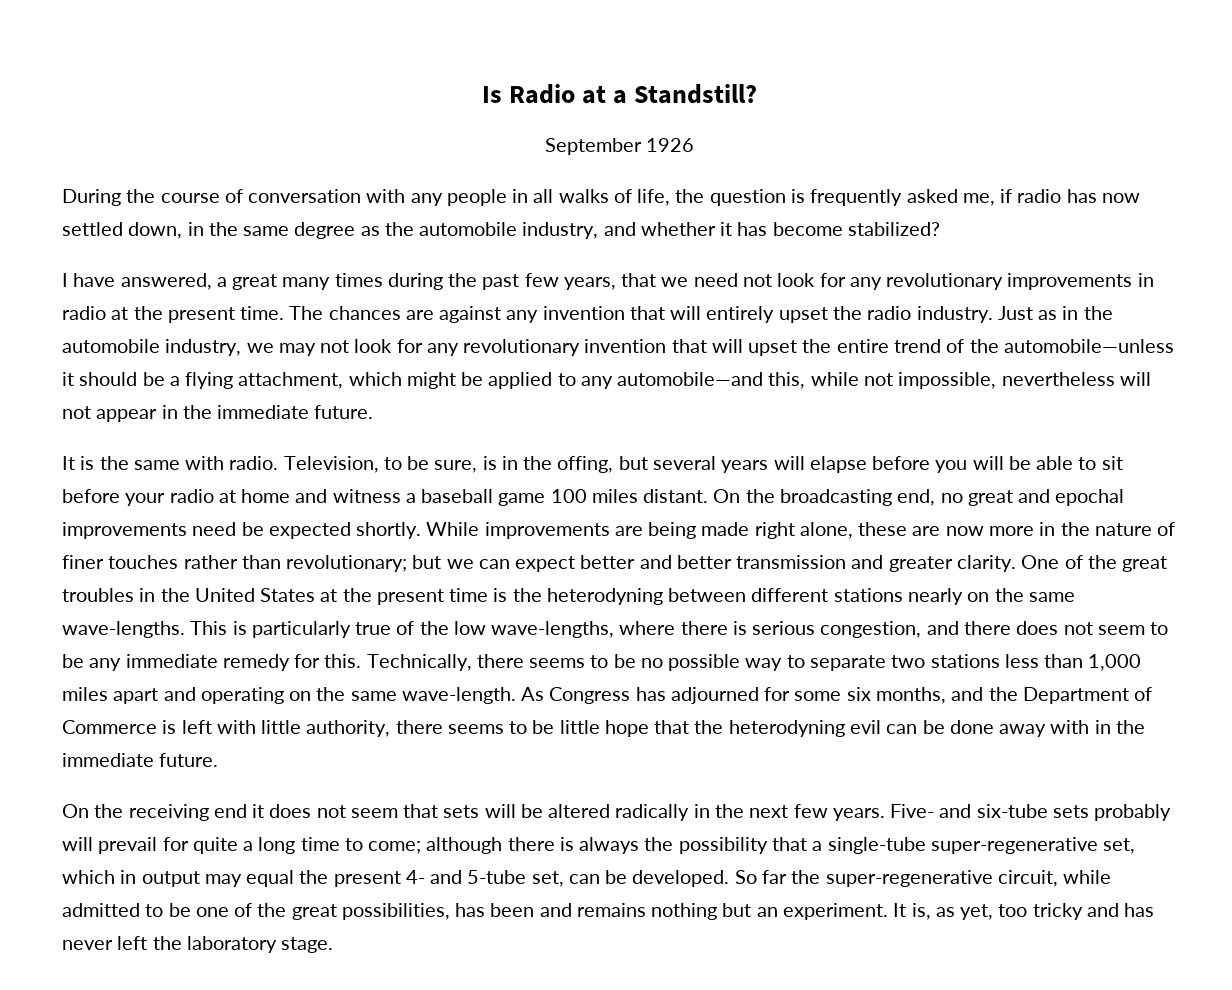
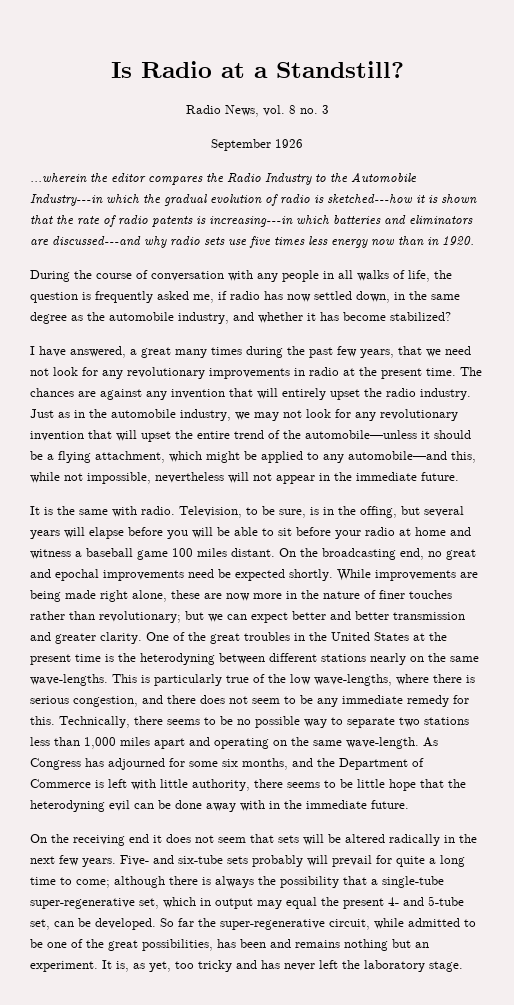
[544,138,695,155] September 1926 -> [185,105,329,117] [211,139,303,151] [30,172,417,185] [30,194,477,206] [30,215,473,227] [30,236,474,248] Radio News, vol. 8 no. 3 // September 1926 // …wherein the editor compares the Radio Industry to the Automobile Industry---in which the gradual evolution of radio is sketched---how it is shown that the rate of radio patents is increasing---in which batteries and eliminators are discussed---and why radio sets use five times less energy now than in 1920.

